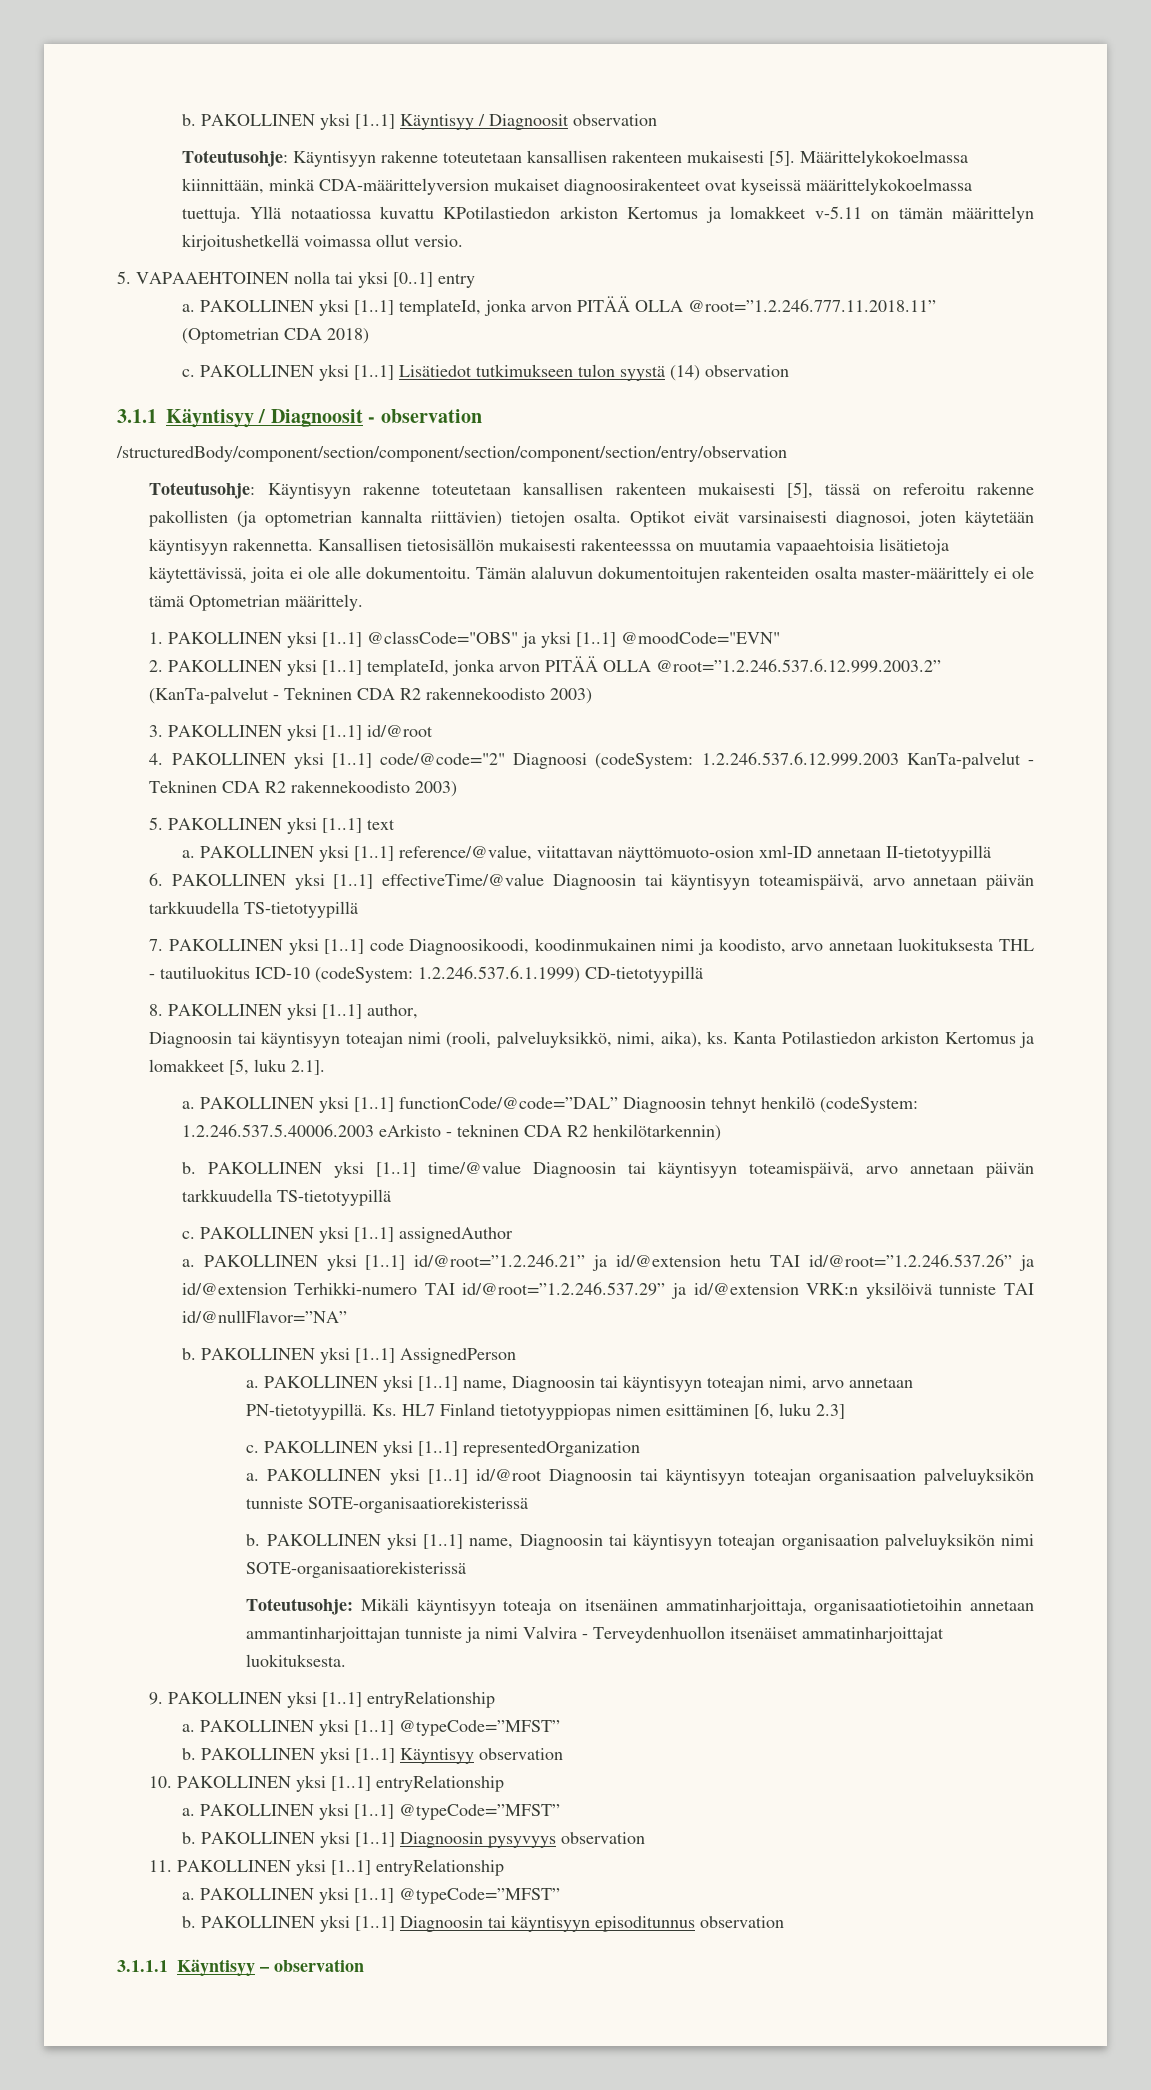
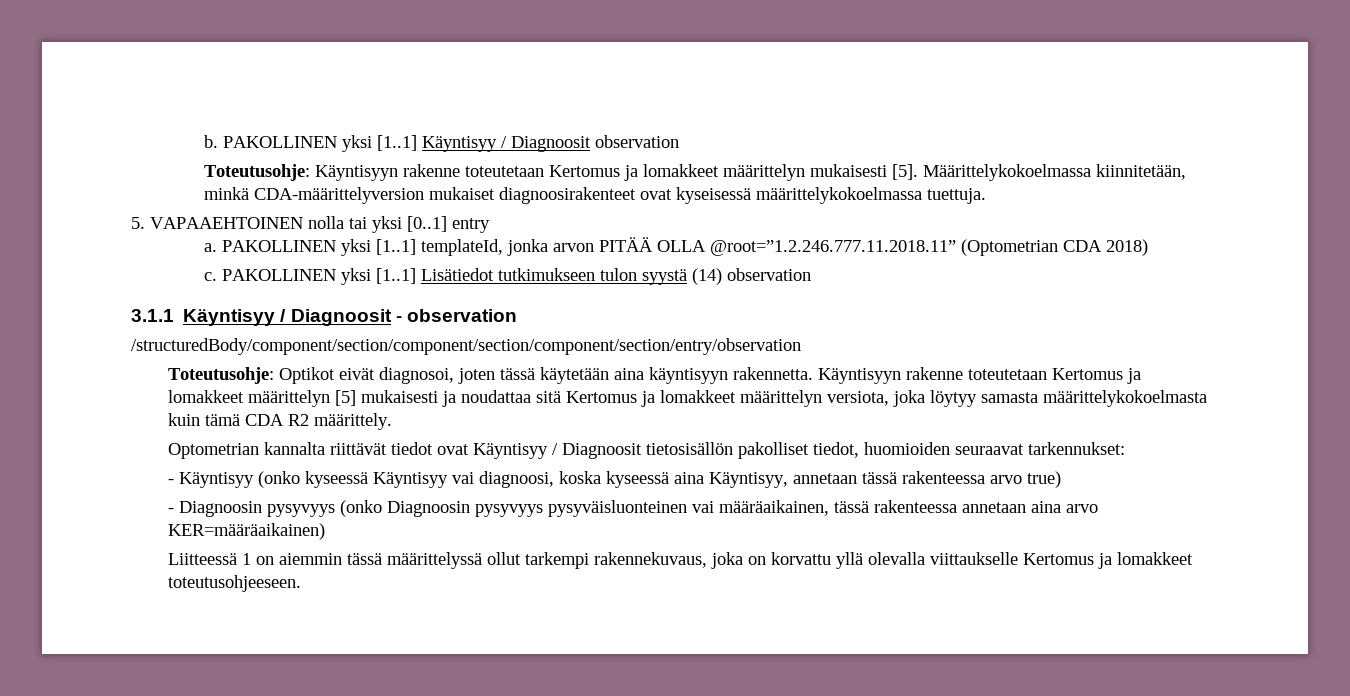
[526,150,682,163] kansallisen rakenteen -> [549,164,806,181] Kertomus ja lomakkeet määrittelyn
[181,178,264,194] kiinnittään, -> [1096,164,1187,180] kiinnitetään,
[740,178,801,195] kyseissä -> [676,187,752,204] kyseisessä
[250,206,1034,223] [181,234,463,251] Yllä notaatiossa kuvattu KPotilastiedon arkiston Kertomus ja lomakkeet v-5.11 on tämän määrittelyn kirjoitushetkellä voimassa ollut versio. -> (987, 196) none
[267,482,1034,499] [149,510,1034,527] [149,538,950,555] [149,566,1034,583] [149,594,364,611] [149,631,781,648] [149,656,942,676] [149,687,593,704] [149,724,434,741] [149,752,1034,769] [149,780,458,797] [149,817,396,834] [181,845,991,862] [149,873,1034,890] [149,901,359,918] [149,938,1034,955] [149,966,704,983] [149,1003,419,1020] [149,1031,1034,1048] [149,1059,326,1075] [181,1096,918,1113] [181,1124,721,1141] [181,1161,1034,1178] [181,1189,391,1206] [181,1226,513,1243] [181,1254,1034,1271] [181,1282,1034,1299] [181,1310,347,1323] [181,1347,516,1364] [246,1375,914,1392] [246,1403,846,1420] [246,1440,641,1457] [246,1468,1034,1485] [246,1496,529,1513] [246,1533,1034,1550] [246,1561,467,1578] [246,1598,1034,1615] [246,1626,945,1643] [246,1654,347,1667] [149,1691,496,1708] [181,1719,560,1736] [181,1747,563,1764] [149,1775,505,1792] [181,1803,560,1820] [181,1831,645,1848] [149,1859,505,1876] [181,1887,560,1904] [181,1915,784,1932] [117,1959,364,1976] Käyntisyyn rakenne toteutetaan kansallisen rakenteen mukaisesti [5], tässä on referoitu rakenne pakollisten (ja optometrian kannalta riittävien) tietojen osalta. Optikot eivät varsinaisesti diagnosoi, joten käytetään käyntisyyn rakennetta. Kansallisen tietosisällön mukaisesti rakenteesssa on muutamia vapaaehtoisia lisätietoja käytettävissä, joita ei ole alle dokumentoitu. Tämän alaluvun dokumentoitujen rakenteiden osalta master-määrittely ei ole tämä Optometrian määrittely. // 1. PAKOLLINEN yksi [1..1] @classCode="OBS" ja yksi [1..1] @moodCode="EVN" // 2. PAKOLLINEN yksi [1..1] templateId, jonka arvon PITÄÄ OLLA @root=”1.2.246.537.6.12.999.2003.2” (KanTa-palvelut - Tekninen CDA R2 rakennekoodisto 2003) // 3. PAKOLLINEN yksi [1..1] id/@root // 4. PAKOLLINEN yksi [1..1] code/@code="2" Diagnoosi (codeSystem: 1.2.246.537.6.12.999.2003 KanTa-palvelut - Tekninen CDA R2 rakennekoodisto 2003) // 5. PAKOLLINEN yksi [1..1] text // a. PAKOLLINEN yksi [1..1] reference/@value, viitattavan näyttömuoto-osion xml-ID annetaan II-tietotyypillä // 6. PAKOLLINEN yksi [1..1] effectiveTime/@value Diagnoosin tai käyntisyyn toteamispäivä, arvo annetaan päivän tarkkuudella TS-tietotyypillä // 7. PAKOLLINEN yksi [1..1] code Diagnoosikoodi, koodinmukainen nimi ja koodisto, arvo annetaan luokituksesta THL - tautiluokitus ICD-10 (codeSystem: 1.2.246.537.6.1.1999) CD-tietotyypillä // 8. PAKOLLINEN yksi [1..1] author, // Diagnoosin tai käyntisyyn toteajan nimi (rooli, palveluyksikkö, nimi, aika), ks. Kanta Potilastiedon arkiston Kertomus ja lomakkeet [5, luku 2.1]. // a. PAKOLLINEN yksi [1..1] functionCode/@code=”DAL” Diagnoosin tehnyt henkilö (codeSystem: 1.2.246.537.5.40006.2003 eArkisto - tekninen CDA R2 henkilötarkennin) // b. PAKOLLINEN yksi [1..1] time/@value Diagnoosin tai käyntisyyn toteamispäivä, arvo annetaan päivän tarkkuudella TS-tietotyypillä // c. PAKOLLINEN yksi [1..1] assignedAuthor // a. PAKOLLINEN yksi [1..1] id/@root=”1.2.246.21” ja id/@extension hetu TAI id/@root=”1.2.246.537.26” ja id/@extension Terhikki-numero TAI id/@root=”1.2.246.537.29” ja id/@extension VRK:n yksilöivä tunniste TAI id/@nullFlavor=”NA” // b. PAKOLLINEN yksi [1..1] AssignedPerson // a. PAKOLLINEN yksi [1..1] name, Diagnoosin tai käyntisyyn toteajan nimi, arvo annetaan PN-tietotyypillä. Ks. HL7 Finland tietotyyppiopas nimen esittäminen [6, luku 2.3] // c. PAKOLLINEN yksi [1..1] representedOrganization // a. PAKOLLINEN yksi [1..1] id/@root Diagnoosin tai käyntisyyn toteajan organisaation palveluyksikön tunniste SOTE-organisaatiorekisterissä // b. PAKOLLINEN yksi [1..1] name, Diagnoosin tai käyntisyyn toteajan organisaation palveluyksikön nimi SOTE-organisaatiorekisterissä // Toteutusohje: Mikäli käyntisyyn toteaja on itsenäinen ammatinharjoittaja, organisaatiotietoihin annetaan ammantinharjoittajan tunniste ja nimi Valvira - Terveydenhuollon itsenäiset ammatinharjoittajat luokituksesta. // 9. PAKOLLINEN yksi [1..1] entryRelationship // a. PAKOLLINEN yksi [1..1] @typeCode=”MFST” // b. PAKOLLINEN yksi [1..1] Käyntisyy observation // 10. PAKOLLINEN yksi [1..1] entryRelationship // a. PAKOLLINEN yksi [1..1] @typeCode=”MFST” // b. PAKOLLINEN yksi [1..1] Diagnoosin pysyvyys observation // 11. PAKOLLINEN yksi [1..1] entryRelationship // a. PAKOLLINEN yksi [1..1] @typeCode=”MFST” // b. PAKOLLINEN yksi [1..1] Diagnoosin tai käyntisyyn episoditunnus observation // 3.1.1.1 Käyntisyy – observation -> [278,367,1141,384] [167,390,1207,407] [167,413,392,430] [167,442,1125,459] [167,471,1061,488] [167,500,1098,517] [167,523,325,540] [167,552,1193,569] [167,575,301,592] Optikot eivät diagnosoi, joten tässä käytetään aina käyntisyyn rakennetta. Käyntisyyn rakenne toteutetaan Kertomus ja lomakkeet määrittelyn [5] mukaisesti ja noudattaa sitä Kertomus ja lomakkeet määrittelyn versiota, joka löytyy samasta määrittelykokoelmasta kuin tämä CDA R2 määrittely. // Optometrian kannalta riittävät tiedot ovat Käyntisyy / Diagnoosit tietosisällön pakolliset tiedot, huomioiden seuraavat tarkennukset: // - Käyntisyy (onko kyseessä Käyntisyy vai diagnoosi, koska kyseessä aina Käyntisyy, annetaan tässä rakenteessa arvo true) // - Diagnoosin pysyvyys (onko Diagnoosin pysyvyys pysyväisluonteinen vai määräaikainen, tässä rakenteessa annetaan aina arvo KER=määräaikainen) // Liitteessä 1 on aiemmin tässä määrittelyssä ollut tarkempi rakennekuvaus, joka on korvattu yllä olevalla viittaukselle Kertomus ja lomakkeet toteutusohjeeseen.

